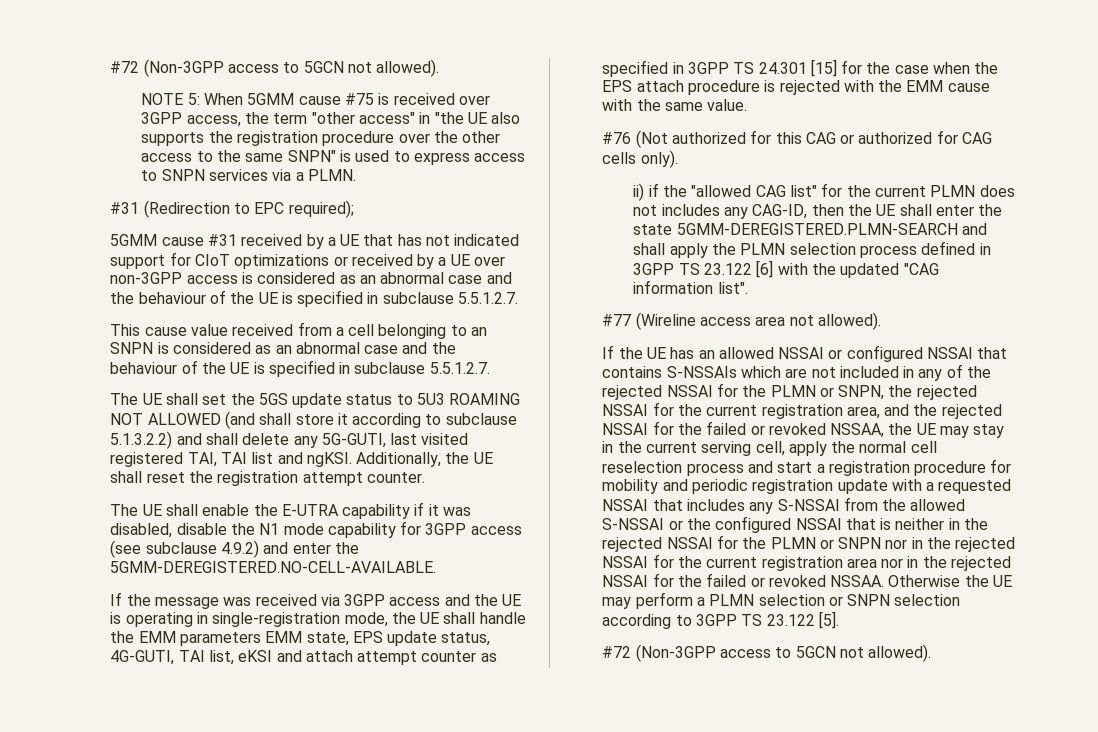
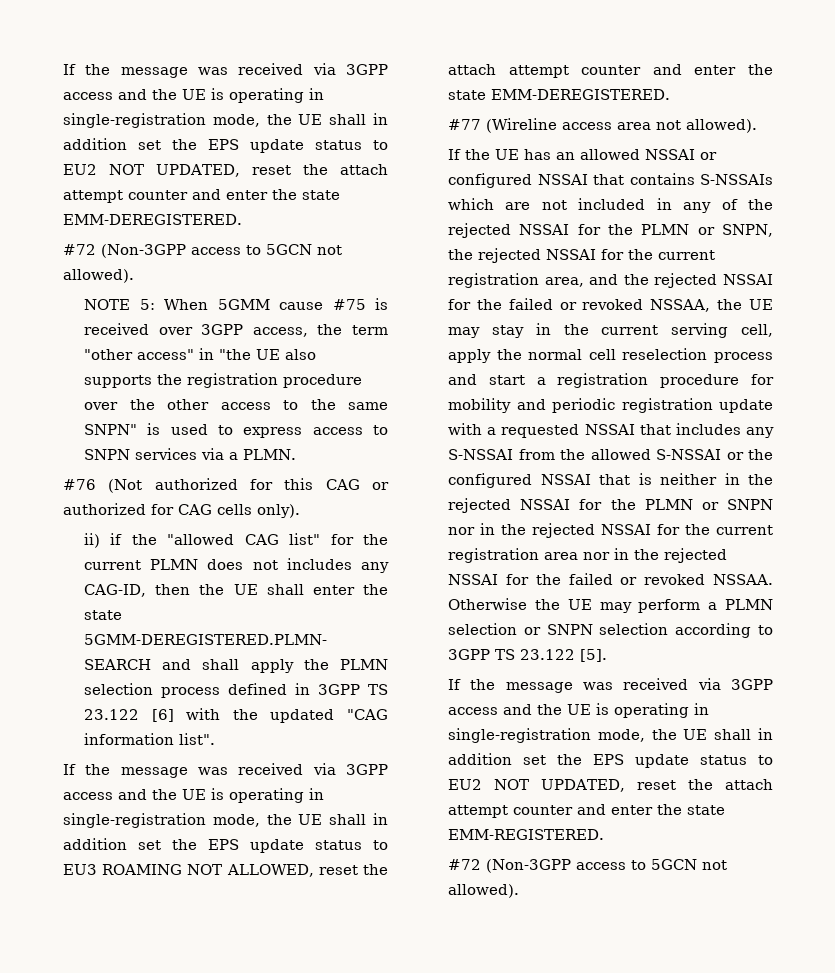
(110, 67) none -> [63,63,388,78] [63,88,325,103] [63,113,388,128] [63,138,388,153] [63,164,388,177] [63,189,341,203] [63,214,243,225] If the message was received via 3GPP access and the UE is operating in single-registration mode, the UE shall in addition set the EPS update status to EU2 NOT UPDATED, reset the attach attempt counter and enter the state EMM-DEREGISTERED. //
[110,200,354,218] [110,234,520,249] [110,252,506,269] [110,272,512,284] [110,290,519,307] [110,322,488,339] [110,342,456,354] [110,360,490,377] [110,393,521,408] [110,411,517,429] [110,431,469,449] [110,452,493,467] [110,471,425,486] [110,502,472,519] [110,521,522,538] [110,540,359,558] [110,561,437,573] [110,592,522,609] [110,612,526,627] [110,631,491,646] [110,650,497,665] [602,59,999,77] [602,80,990,95] [602,99,748,111] // #31 (Redirection to EPC required); // 5GMM cause #31 received by a UE that has not indicated support for CIoT optimizations or received by a UE over non-3GPP access is considered as an abnormal case and the behaviour of the UE is specified in subclause 5.5.1.2.7. // This cause value received from a cell belonging to an SNPN is considered as an abnormal case and the behaviour of the UE is specified in subclause 5.5.1.2.7. // The UE shall set the 5GS update status to 5U3 ROAMING NOT ALLOWED (and shall store it according to subclause 5.1.3.2.2) and shall delete any 5G-GUTI, last visited registered TAI, TAI list and ngKSI. Additionally, the UE shall reset the registration attempt counter. // The UE shall enable the E-UTRA capability if it was disabled, disable the N1 mode capability for 3GPP access (see subclause 4.9.2) and enter the 5GMM-DEREGISTERED.NO-CELL-AVAILABLE. // If the message was received via 3GPP access and the UE is operating in single-registration mode, the UE shall handle the EMM parameters EMM state, EPS update status, 4G-GUTI, TAI list, eKSI and attach attempt counter as specified in 3GPP TS 24.301 [15] for the case when the EPS attach procedure is rejected with the EMM cause with the same value. -> (297, 454) none
(748, 288) none -> [63,763,388,778] [63,788,325,803] [63,813,388,828] [63,838,388,853] [63,864,389,877] [448,64,773,78] [448,89,671,100] // If the message was received via 3GPP access and the UE is operating in single-registration mode, the UE shall in addition set the EPS update status to EU3 ROAMING NOT ALLOWED, reset the attach attempt counter and enter the state EMM-DEREGISTERED.
(839, 620) none -> [448,678,773,693] [448,703,710,718] [448,728,773,743] [448,753,773,768] [448,779,773,792] [448,804,726,818] [448,829,605,840] // If the message was received via 3GPP access and the UE is operating in single-registration mode, the UE shall in addition set the EPS update status to EU2 NOT UPDATED, reset the attach attempt counter and enter the state EMM-REGISTERED.

